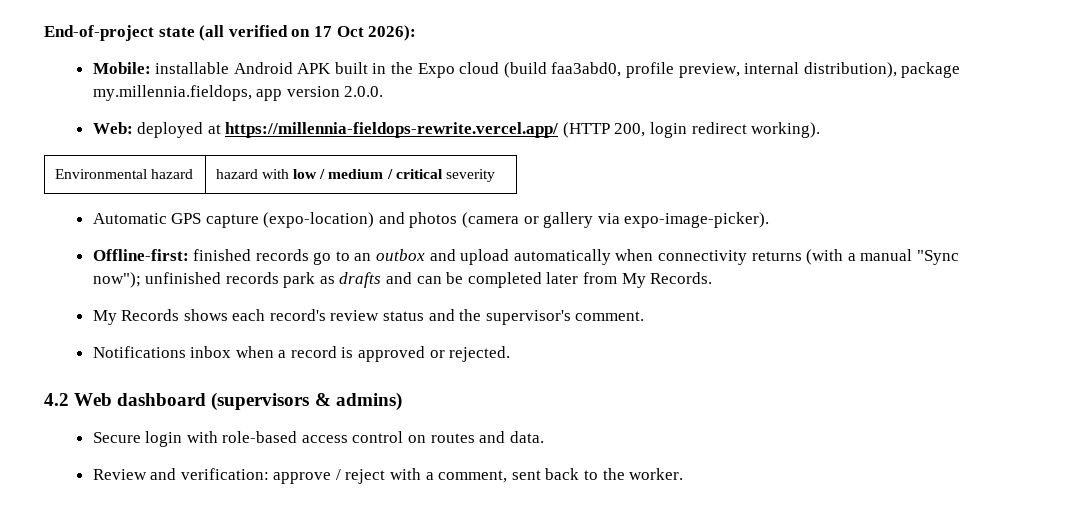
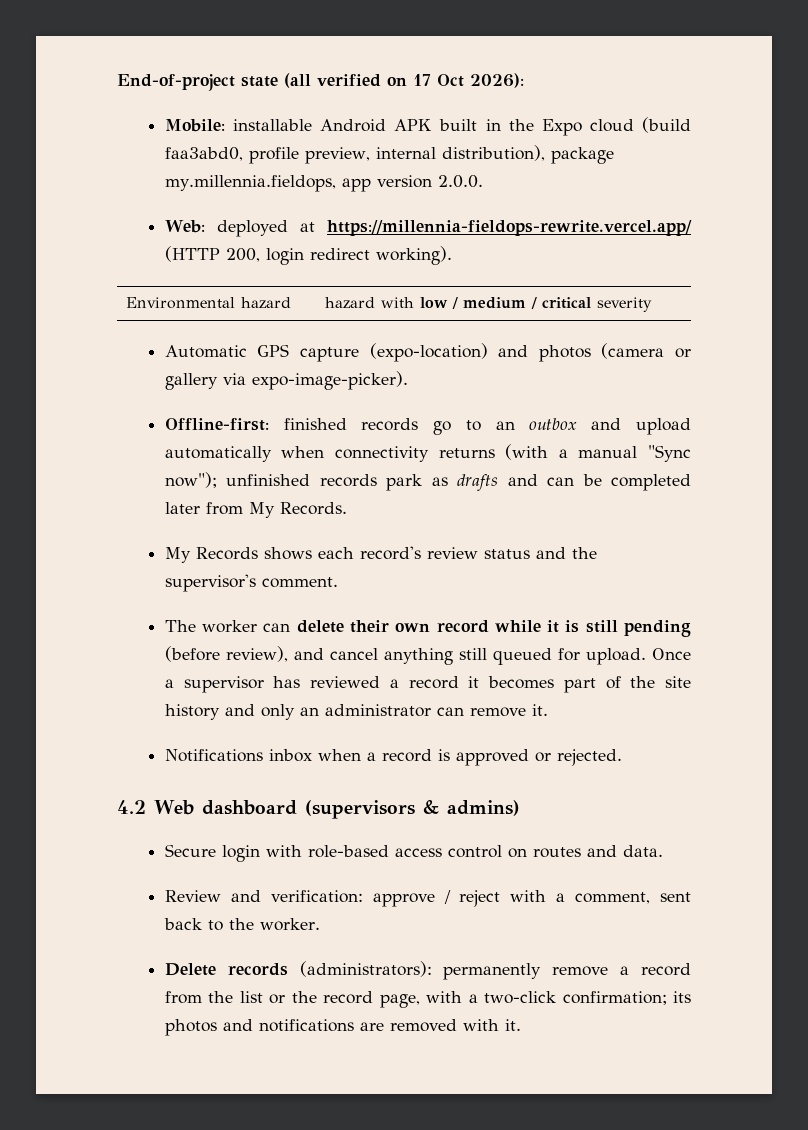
(645, 316) none -> [164,620,692,637] [164,646,691,665] [164,676,691,693] [164,704,548,720] // The worker can delete their own record while it is still pending (before review), and cancel anything still queued for upload. Once a supervisor has reviewed a record it becomes part of the site history and only an administrator can remove it.
(684, 474) none -> [164,961,691,980] [164,991,691,1008] [164,1019,521,1036] // Delete records (administrators): permanently remove a record from the list or the record page, with a two-click confirmation; its photos and notifications are removed with it.

